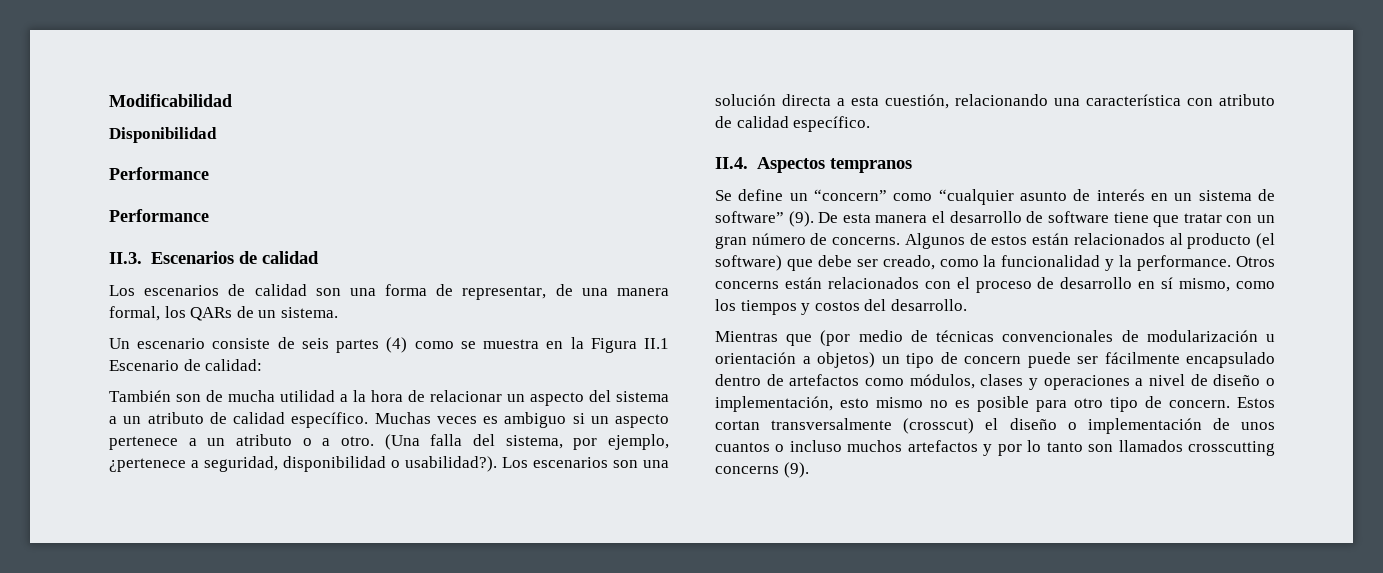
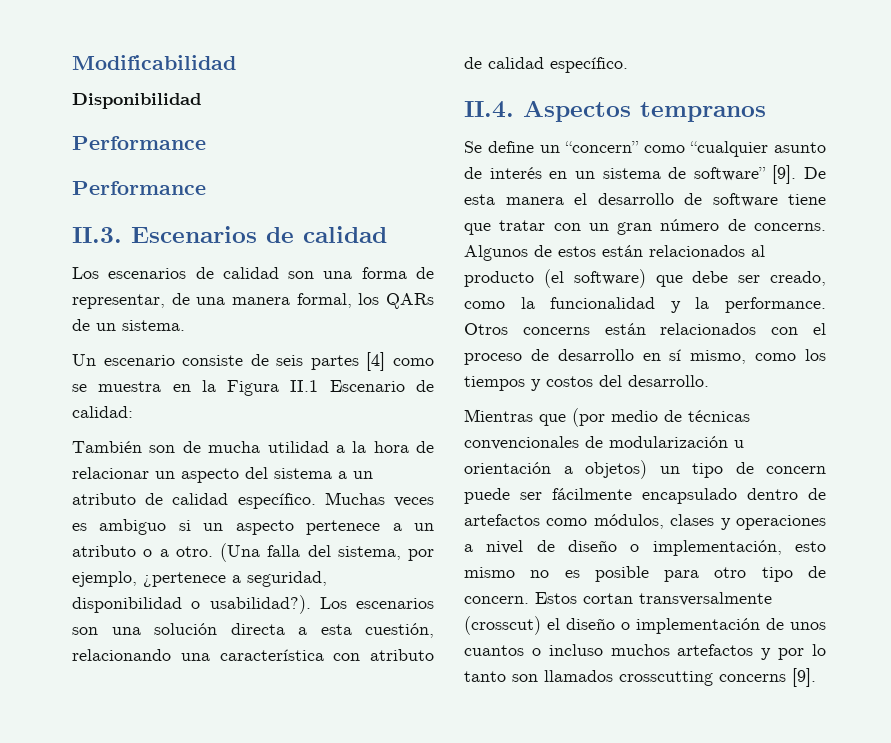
[386,337,408,353] (4) -> [366,352,386,371] [4]
[788,211,814,227] (9). -> [772,165,797,184] [9].
[783,462,809,478] (9). -> [792,668,816,687] [9].

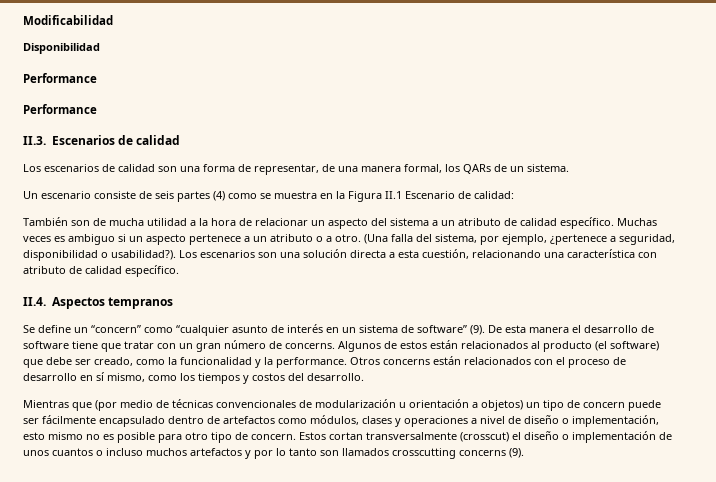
[366,352,386,371] [4] -> [213,191,225,201] (4)
[772,165,797,184] [9]. -> [470,325,485,335] (9).
[792,668,816,687] [9]. -> [509,448,524,458] (9).

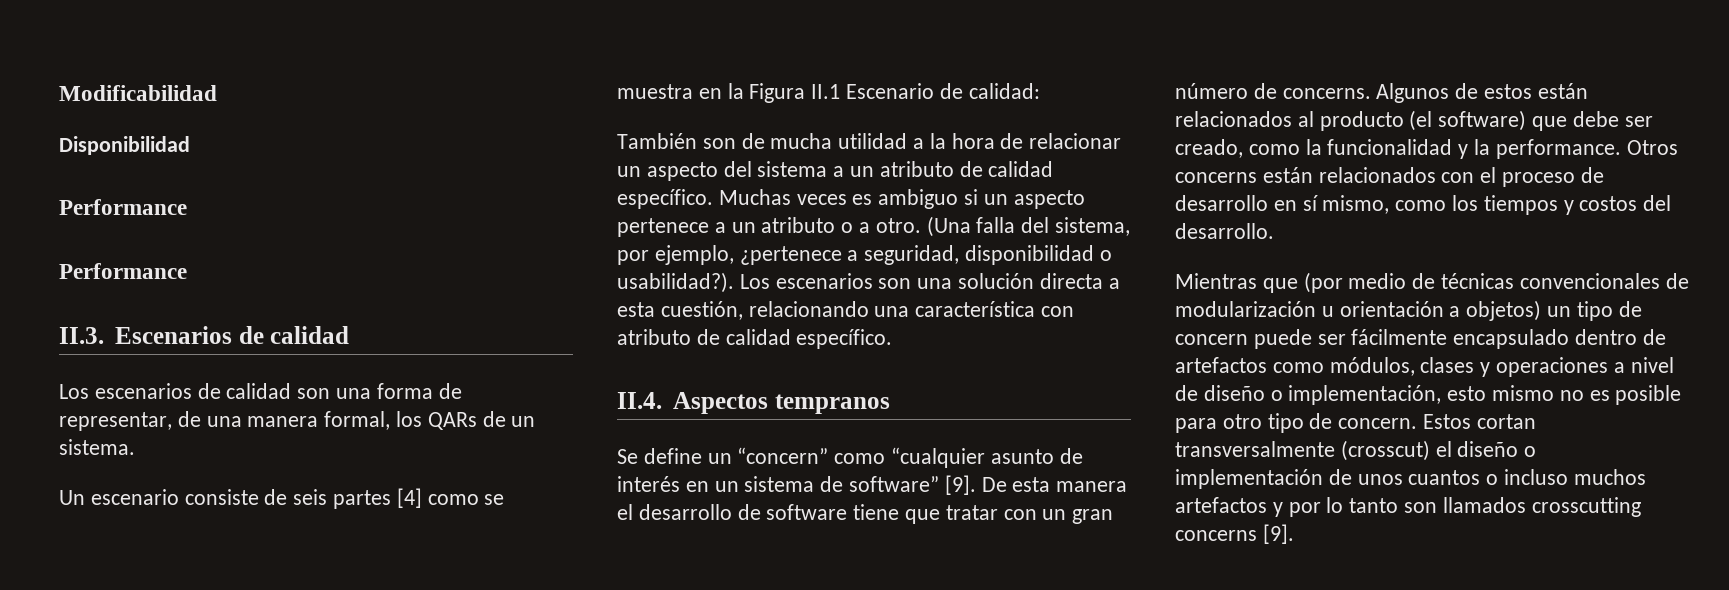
[213,191,225,201] (4) -> [396,488,422,508] [4]
[470,325,485,335] (9). -> [944,475,976,495] [9].
[509,448,524,458] (9). -> [1262,524,1294,544] [9].

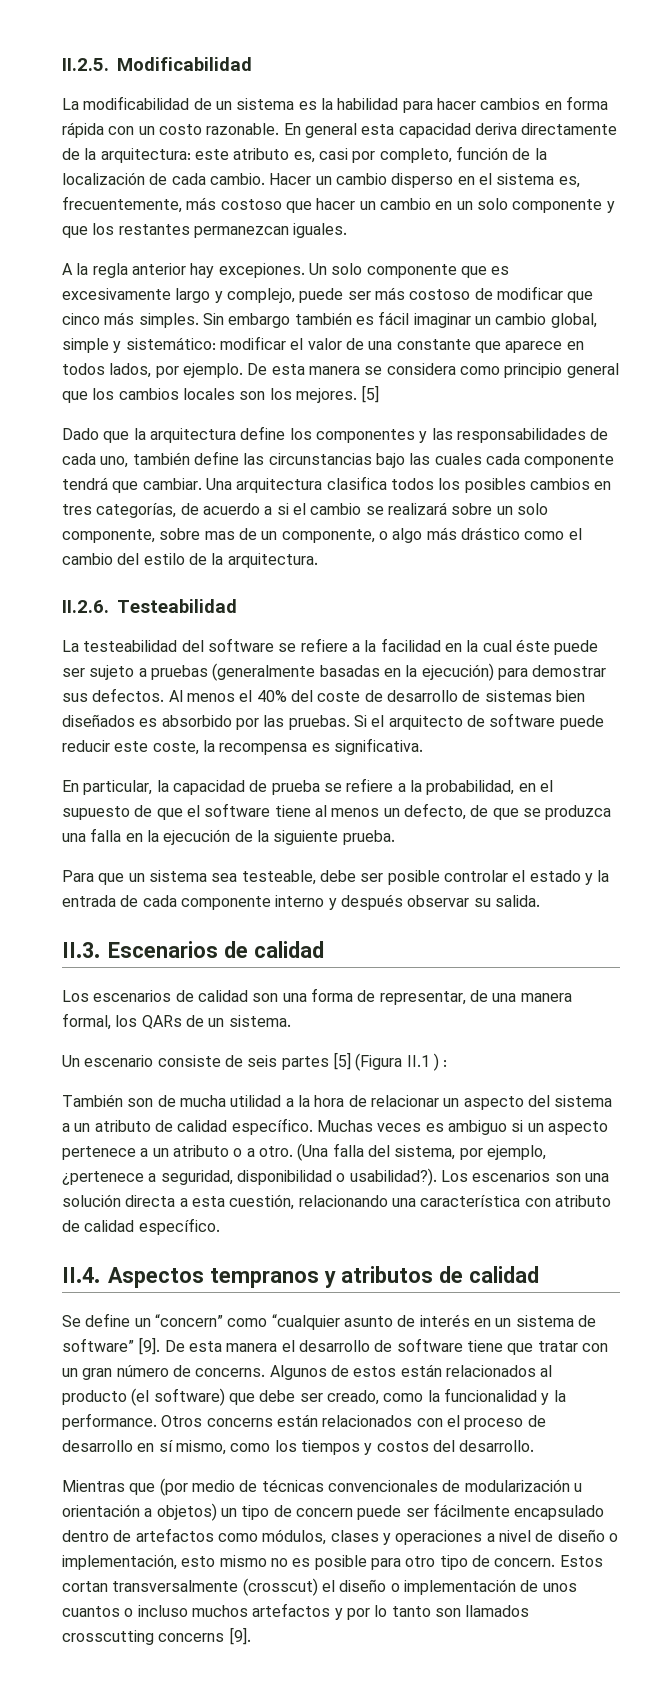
(59, 93) none -> [62,58,109,71] II.2.5.
[59,136,190,155] [59,199,187,215] [59,263,187,279] Disponibilidad // Performance // Performance -> [62,96,608,113] [62,122,618,138] [62,146,547,163] [62,172,580,188] [62,196,615,213] [62,223,348,238] [62,263,510,278] [62,286,594,303] [62,311,597,328] [62,336,584,353] [62,363,619,378] [62,385,380,403] [62,426,609,443] [62,451,615,468] [62,476,612,493] [62,502,548,518] [62,527,582,543] [62,553,318,568] [62,599,237,613] [62,638,599,655] [62,663,607,681] [62,688,585,702] [62,713,604,730] [62,738,423,755] [62,778,553,795] [62,803,612,820] [62,828,395,845] [62,870,610,885] [62,894,540,910] La modificabilidad de un sistema es la habilidad para hacer cambios en forma rápida con un costo razonable. En general esta capacidad deriva directamente de la arquitectura: este atributo es, casi por completo, función de la localización de cada cambio. Hacer un cambio disperso en el sistema es, frecuentemente, más costoso que hacer un cambio en un solo componente y que los restantes permanezcan iguales. // A la regla anterior hay excepiones. Un solo componente que es excesivamente largo y complejo, puede ser más costoso de modificar que cinco más simples. Sin embargo también es fácil imaginar un cambio global, simple y sistemático: modificar el valor de una constante que aparece en todos lados, por ejemplo. De esta manera se considera como principio general que los cambios locales son los mejores. [5] // Dado que la arquitectura define los componentes y las responsabilidades de cada uno, también define las circunstancias bajo las cuales cada componente tendrá que cambiar. Una arquitectura clasifica todos los posibles cambios en tres categorías, de acuerdo a si el cambio se realizará sobre un solo componente, sobre mas de un componente, o algo más drástico como el cambio del estilo de la arquitectura. // II.2.6. Testeabilidad // La testeabilidad del software se refiere a la facilidad en la cual éste puede ser sujeto a pruebas (generalmente basadas en la ejecución) para demostrar sus defectos. Al menos el 40% del coste de desarrollo de sistemas bien diseñados es absorbido por las pruebas. Si el arquitecto de software puede reducir este coste, la recompensa es significativa. // En particular, la capacidad de prueba se refiere a la probabilidad, en el supuesto de que el software tiene al menos un defecto, de que se produzca una falla en la ejecución de la siguiente prueba. // Para que un sistema sea testeable, debe ser posible controlar el estado y la entrada de cada componente interno y después observar su salida.
[396,488,505,508] [617,83,1040,103] [4] como se muestra en la Figura II.1 Escenario de calidad: -> [332,1052,448,1071] [5] (Figura II.1 ) :
(890, 404) none -> [323,1266,540,1288] y atributos de calidad

